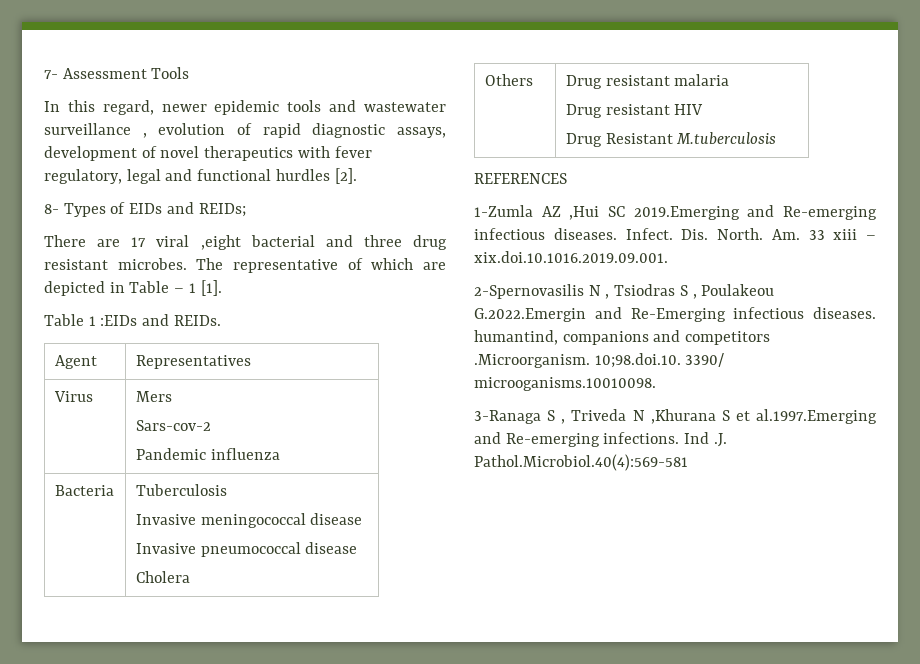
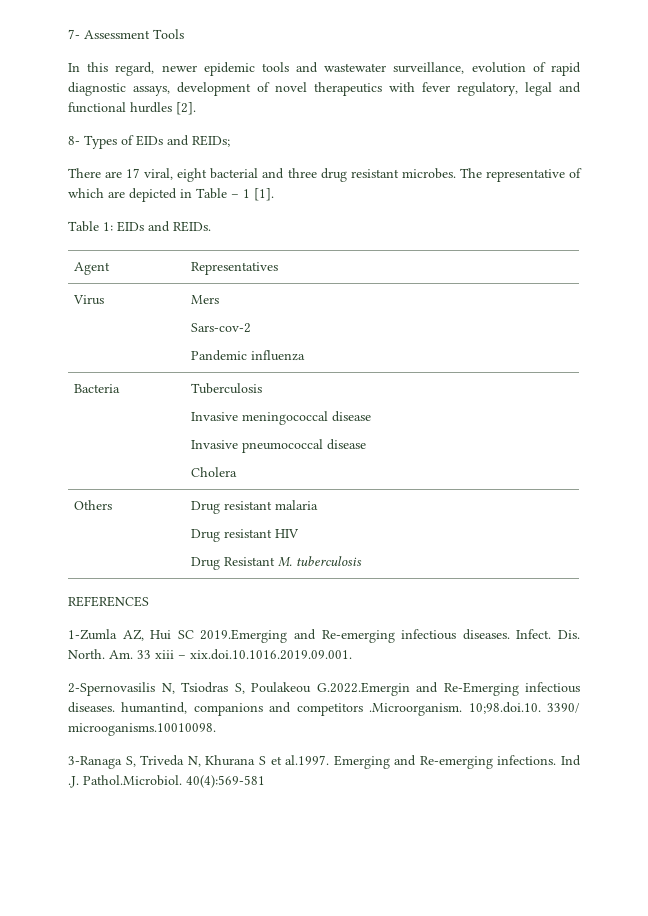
[44,123,147,138] surveillance , -> [393,62,465,74] surveillance,
[156,235,241,250] viral ,eight -> [144,168,208,182] viral, eight
[88,315,138,326] 1 :EIDs -> [103,221,144,232] 1: EIDs
[676,132,777,145] M.tuberculosis -> [278,556,363,567] M. tuberculosis
[541,206,600,220] AZ ,Hui -> [122,629,172,641] AZ, Hui
[588,284,697,299] N , Tsiodras S , -> [161,682,245,694] N, Tsiodras S,
[547,409,877,424] S , Triveda N ,Khurana S et al.1997.Emerging -> [125,755,390,769] S, Triveda N, Khurana S et al.1997. Emerging
[474,454,688,471] Pathol.Microbiol.40(4):569-581 -> [83,775,265,788] Pathol.Microbiol. 40(4):569-581

